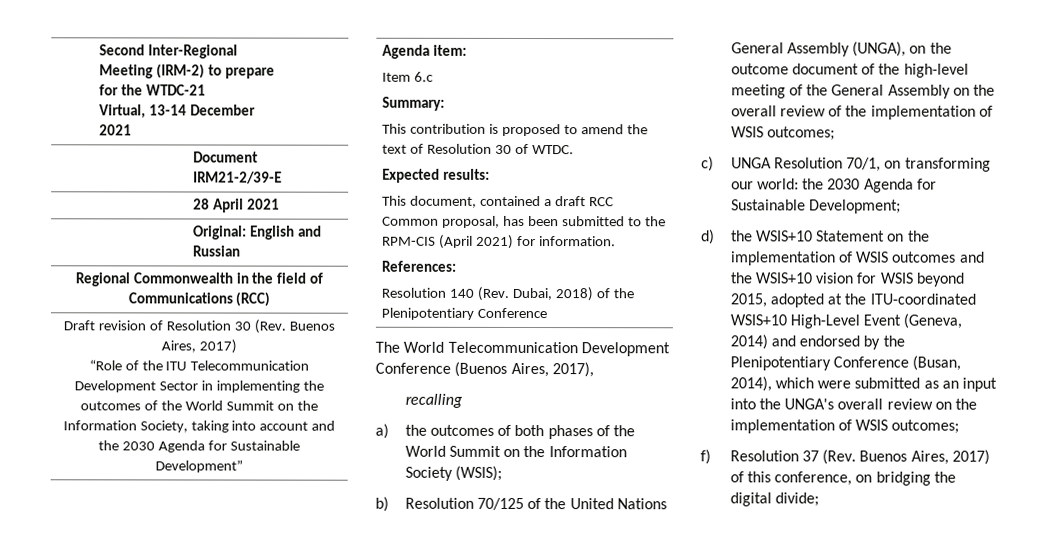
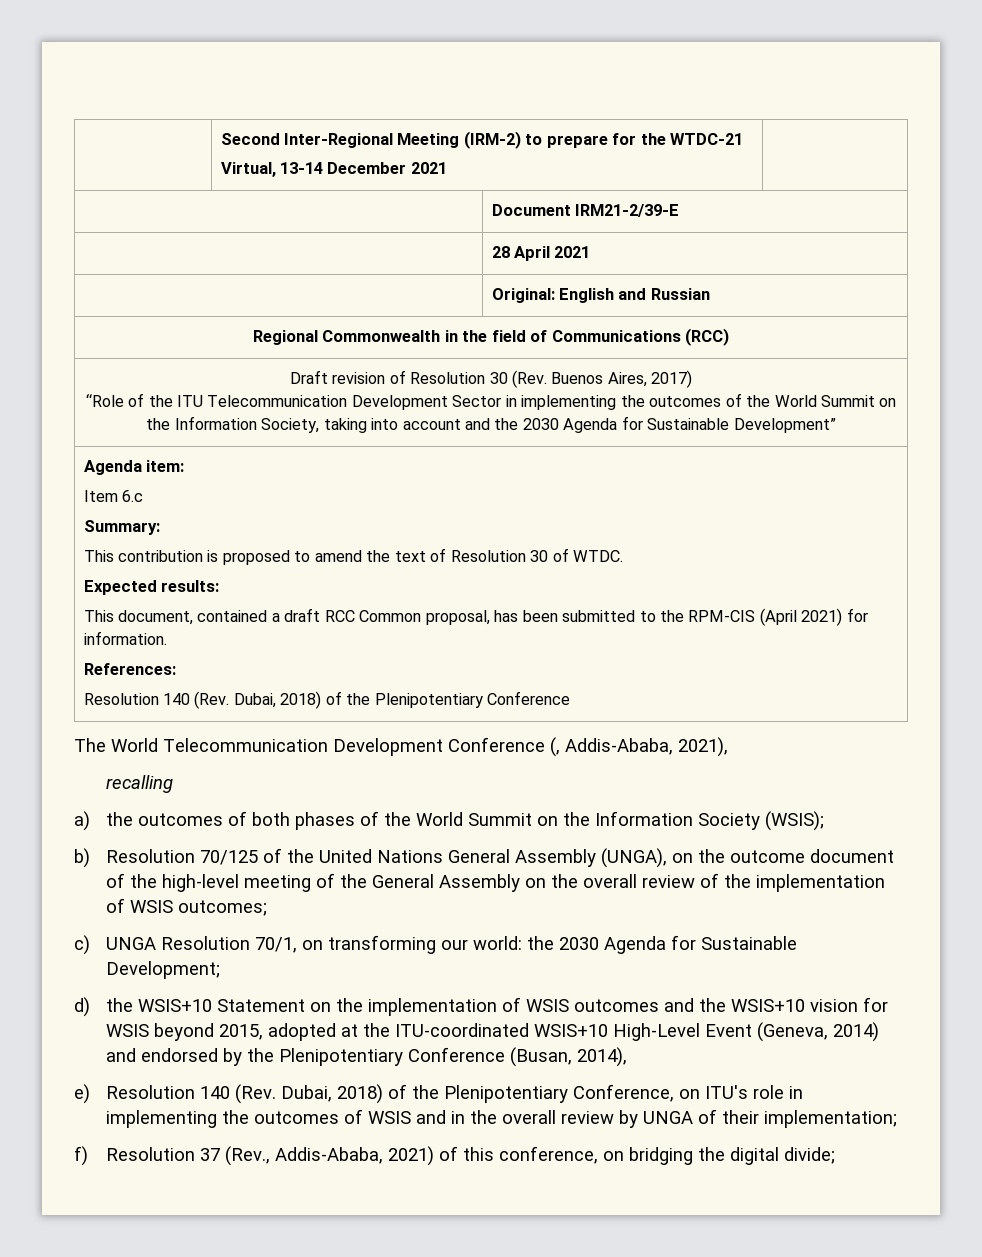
[454,361,594,378] (Buenos Aires, 2017), -> [550,737,728,757] (, Addis-Ababa, 2021),
[774,377,998,392] [729,398,978,410] [729,419,960,434] which were submitted as an input into the UNGA's overall review on the implementation of WSIS outcomes; -> [74,1084,803,1104] [105,1109,897,1128] // e) Resolution 140 (Rev. Dubai, 2018) of the Plenipotentiary Conference, on ITU's role in implementing the outcomes of WSIS and in the overall review by UNGA of their implementation;
[822,449,991,465] (Rev. Buenos Aires, 2017) -> [224,1146,434,1166] (Rev., Addis-Ababa, 2021)

